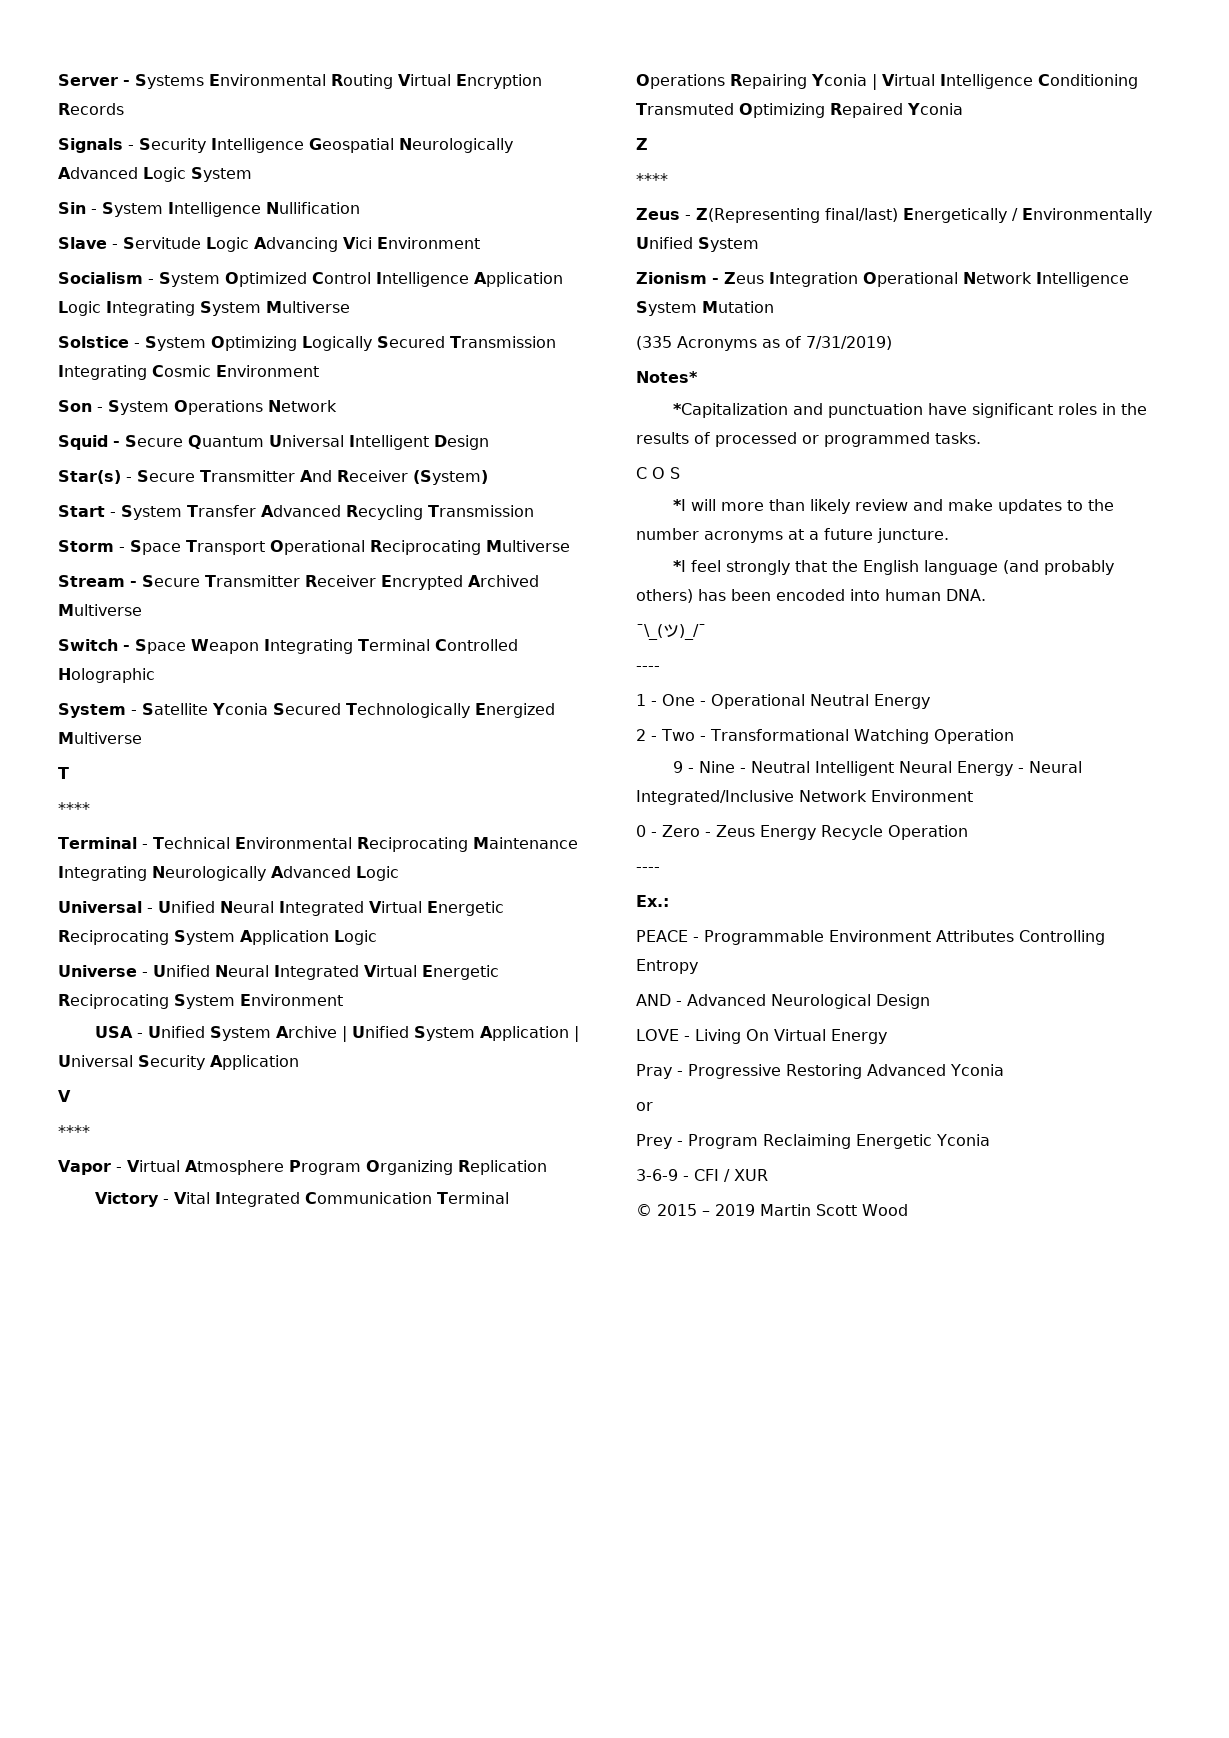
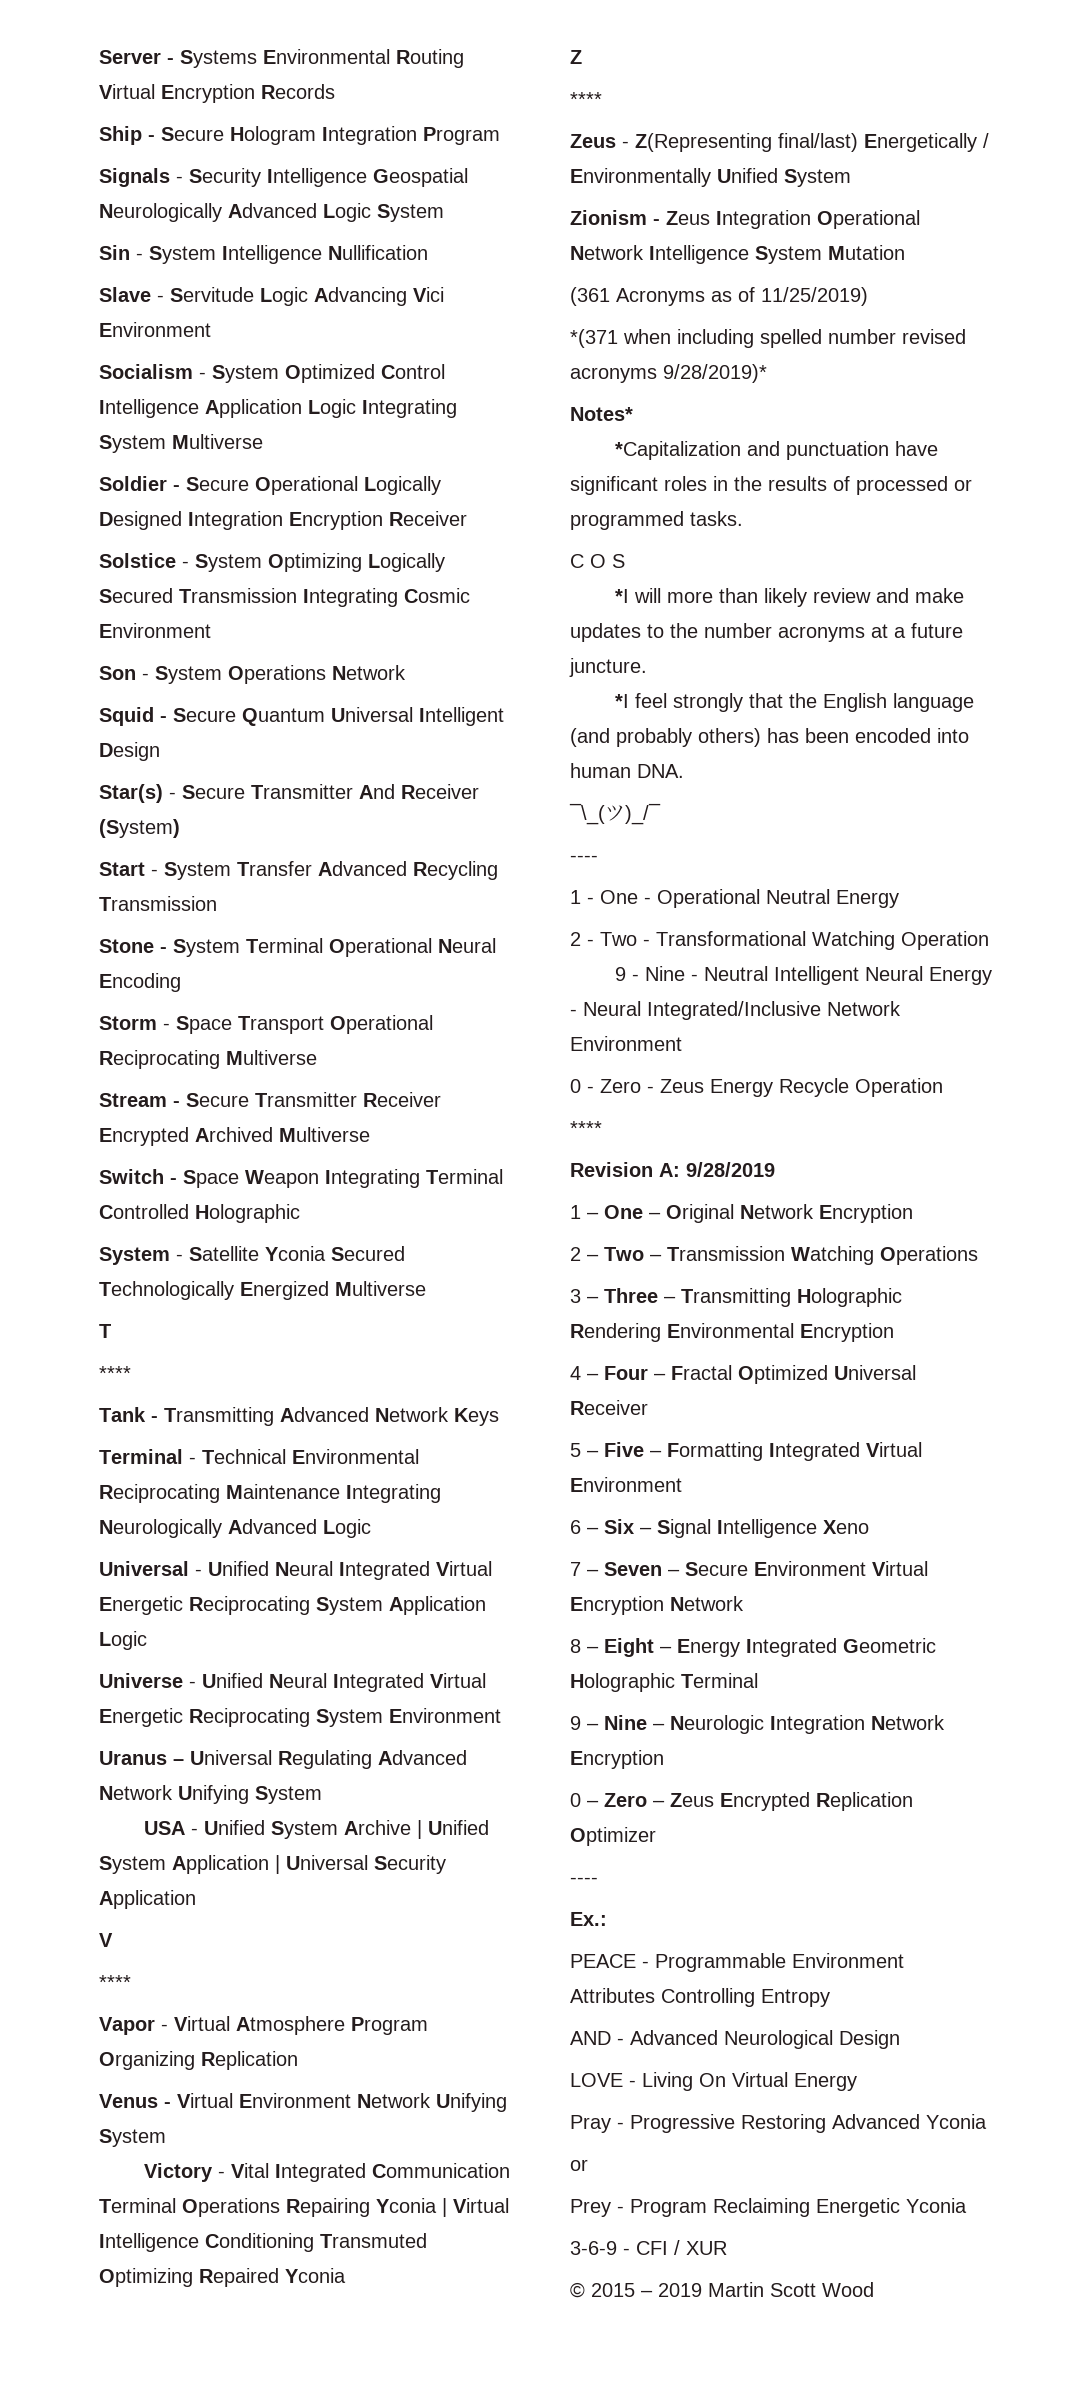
(124, 109) none -> [99,126,500,145] // Ship - Secure Hologram Integration Program
(350, 307) none -> [99,476,441,495] [99,511,467,530] // Soldier - Secure Operational Logically Designed Integration Encryption Receiver
(534, 511) none -> [99,938,496,957] [99,973,181,992] // Stone - System Terminal Operational Neural Encoding
(90, 808) none -> [99,1407,499,1426] // Tank - Transmitting Advanced Network Keys
(343, 1000) none -> [99,1750,467,1769] [99,1785,322,1804] // Uranus – Universal Regulating Advanced Network Unifying System
(547, 1167) none -> [99,2093,507,2112] [99,2129,166,2147] // Venus - Virtual Environment Network Unifying System
[636,336,672,350] (335 -> [570,287,610,306] (361
[806,336,892,350] 7/31/2019) -> [761,287,868,306] [570,329,966,348] [570,364,767,383] 11/25/2019) // *(371 when including spelled number revised acronyms 9/28/2019)*
(968, 832) none -> [570,1121,602,1135] [570,1162,775,1177] [570,1204,913,1223] [570,1246,978,1265] [570,1288,902,1307] [570,1323,894,1342] [570,1365,916,1384] [570,1400,648,1415] [570,1442,922,1461] [570,1477,682,1492] [570,1519,869,1538] [570,1561,928,1576] [570,1596,744,1615] [570,1638,936,1657] [570,1673,758,1692] [570,1715,945,1734] [570,1750,664,1769] [570,1792,913,1811] [570,1827,656,1846] // **** // Revision A: 9/28/2019 // 1 – One – Original Network Encryption // 2 – Two – Transmission Watching Operations // 3 – Three – Transmitting Holographic Rendering Environmental Encryption // 4 – Four – Fractal Optimized Universal Receiver // 5 – Five – Formatting Integrated Virtual Environment // 6 – Six – Signal Intelligence Xeno // 7 – Seven – Secure Environment Virtual Encryption Network // 8 – Eight – Energy Integrated Geometric Holographic Terminal // 9 – Nine – Neurologic Integration Network Encryption // 0 – Zero – Zeus Encrypted Replication Optimizer

